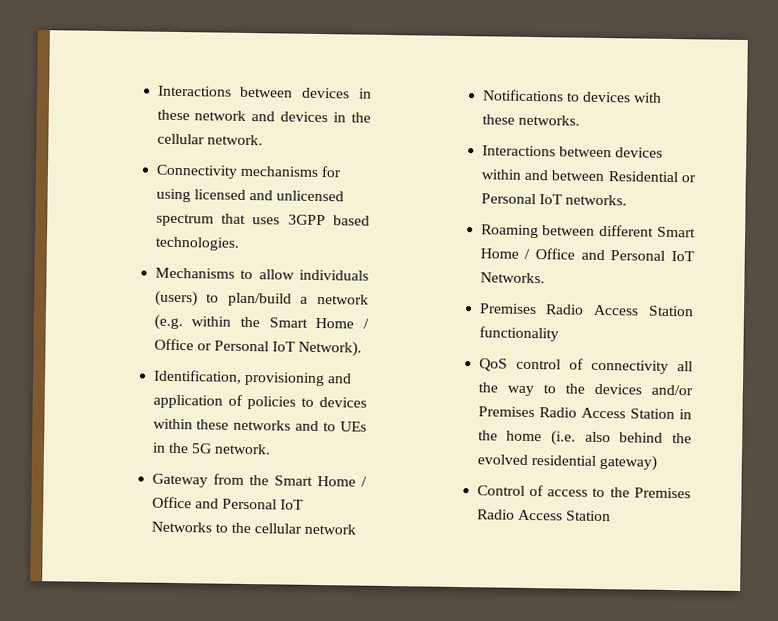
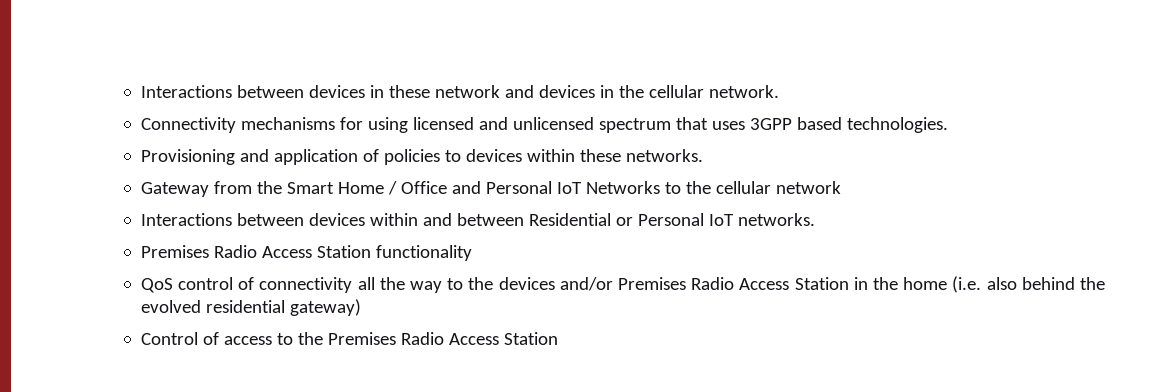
[154,267,369,281] [154,290,369,307] [153,314,369,331] [153,338,363,357] [152,369,325,387] Mechanisms to allow individuals (users) to plan/build a network (e.g. within the Smart Home / Office or Personal IoT Network). // Identification, provisioning -> [140,149,235,165] Provisioning
[233,419,367,432] [151,442,272,455] networks and to UEs in the 5G network. -> [625,149,703,162] networks.
[481,89,663,103] [481,114,580,126] // Notifications to devices with these networks. -> (841, 187) none
[480,224,696,239] [479,248,695,262] [479,272,545,284] // Roaming between different Smart Home / Office and Personal IoT Networks. -> (815, 219) none

